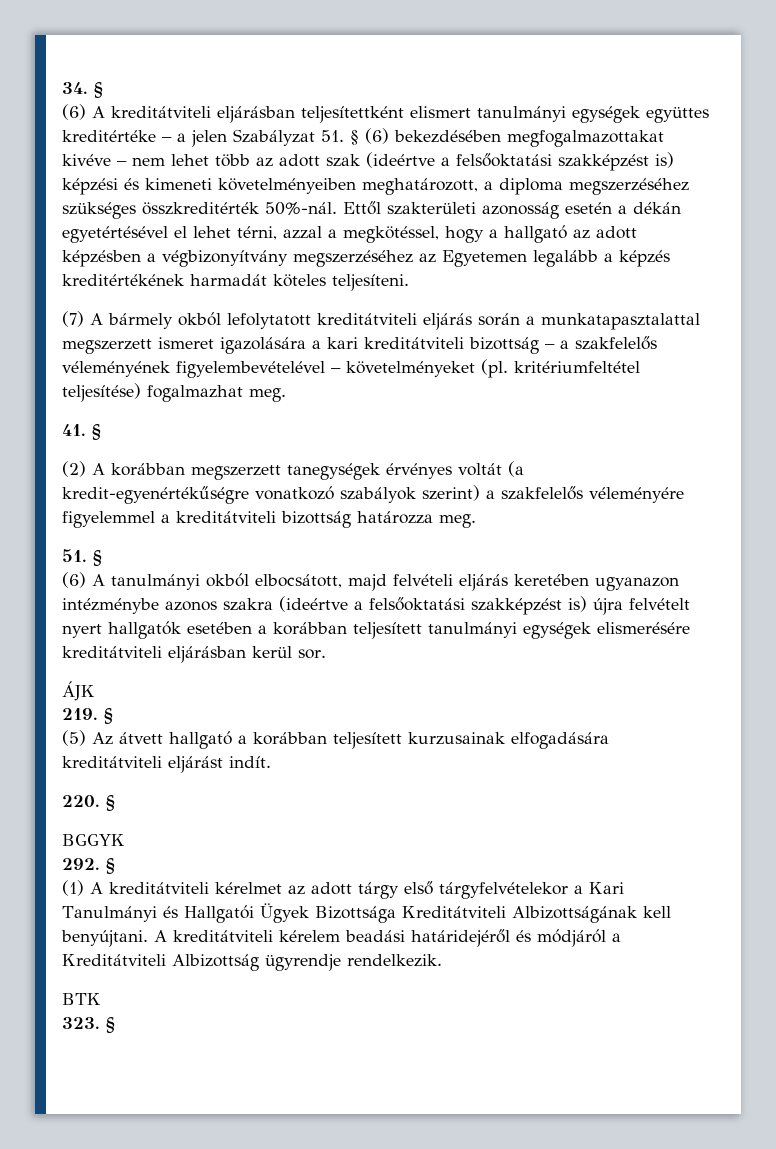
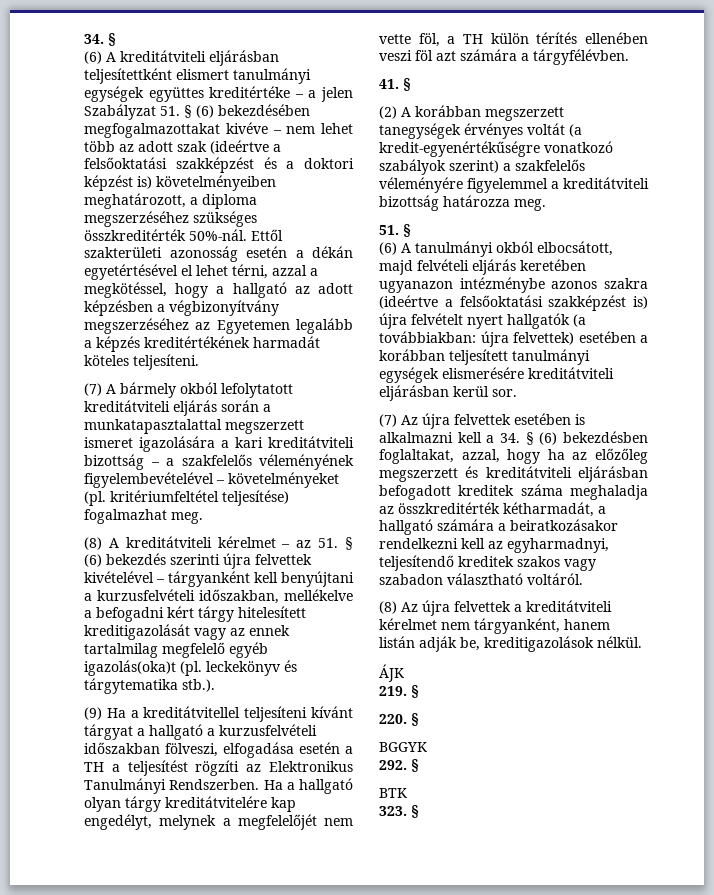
[655,152,674,168] [62,178,212,195] is) képzési és kimeneti -> [263,157,354,169] [84,175,152,191] és a doktori képzést is)
(286, 395) none -> [84,536,353,550] [84,553,312,569] [84,571,354,587] [84,589,353,604] [84,606,306,622] [84,624,290,640] [84,642,268,658] [84,660,297,676] [84,678,215,694] [84,706,353,722] [84,724,317,740] [84,742,353,758] [84,760,353,776] [84,778,353,794] [84,796,296,812] [84,814,353,830] [379,32,648,47] [379,49,629,65] // (8) A kreditátviteli kérelmet – az 51. § (6) bekezdés szerinti újra felvettek kivételével – tárgyanként kell benyújtani a kurzusfelvételi időszakban, mellékelve a befogadni kért tárgy hitelesített kreditigazolását vagy az ennek tartalmilag megfelelő egyéb igazolás(oka)t (pl. leckekönyv és tárgytematika stb.). // (9) Ha a kreditátvitellel teljesíteni kívánt tárgyat a hallgató a kurzusfelvételi időszakban fölveszi, elfogadása esetén a TH a teljesítést rögzíti az Elektronikus Tanulmányi Rendszerben. Ha a hallgató olyan tárgy kreditátvitelére kap engedélyt, melynek a megfelelőjét nem vette föl, a TH külön térítés ellenében veszi föl azt számára a tárgyfélévben.
(181, 630) none -> [573,314,586,327] [379,331,574,347] (a továbbiakban: újra felvettek)
[62,681,95,701] [62,708,113,724] [62,730,609,749] [62,756,271,773] ÁJK // 219. § // (5) Az átvett hallgató a korábban teljesített kurzusainak elfogadására kreditátviteli eljárást indít. -> [379,413,585,429] [379,431,648,445] [379,448,648,464] [379,466,648,482] [379,484,648,500] [379,502,606,517] [379,519,618,535] [379,538,609,553] [379,555,596,571] [379,573,583,585] [379,600,612,616] [379,618,610,634] [379,636,642,652] [379,664,404,682] [379,685,419,698] (7) Az újra felvettek esetében is alkalmazni kell a 34. § (6) bekezdésben foglaltakat, azzal, hogy ha az előzőleg megszerzett és kreditátviteli eljárásban befogadott kreditek száma meghaladja az összkreditérték kétharmadát, a hallgató számára a beiratkozásakor rendelkezni kell az egyharmadnyi, teljesítendő kreditek szakos vagy szabadon választható voltáról. // (8) Az újra felvettek a kreditátviteli kérelmet nem tárgyanként, hanem listán adják be, kreditigazolások nélkül. // ÁJK // 219. §
[62,880,624,899] [62,903,671,923] [61,929,621,947] [62,954,442,971] // (1) A kreditátviteli kérelmet az adott tárgy első tárgyfelvételekor a Kari Tanulmányi és Hallgatói Ügyek Bizottsága Kreditátviteli Albizottságának kell benyújtani. A kreditátviteli kérelem beadási határidejéről és módjáról a Kreditátviteli Albizottság ügyrendje rendelkezik. -> (419, 765) none

